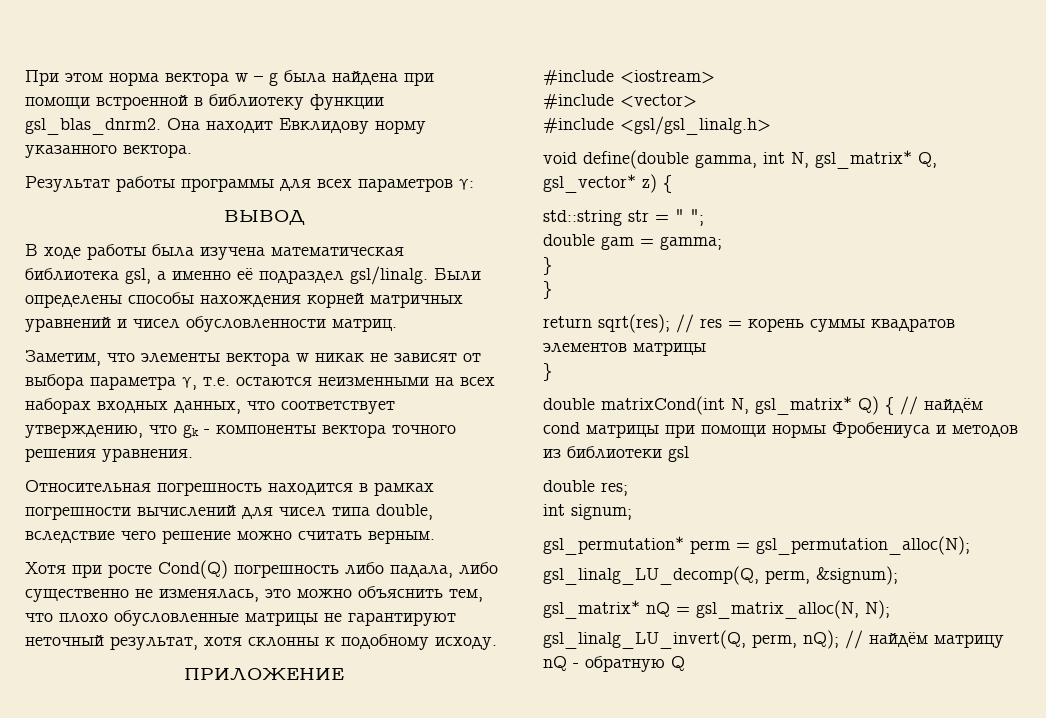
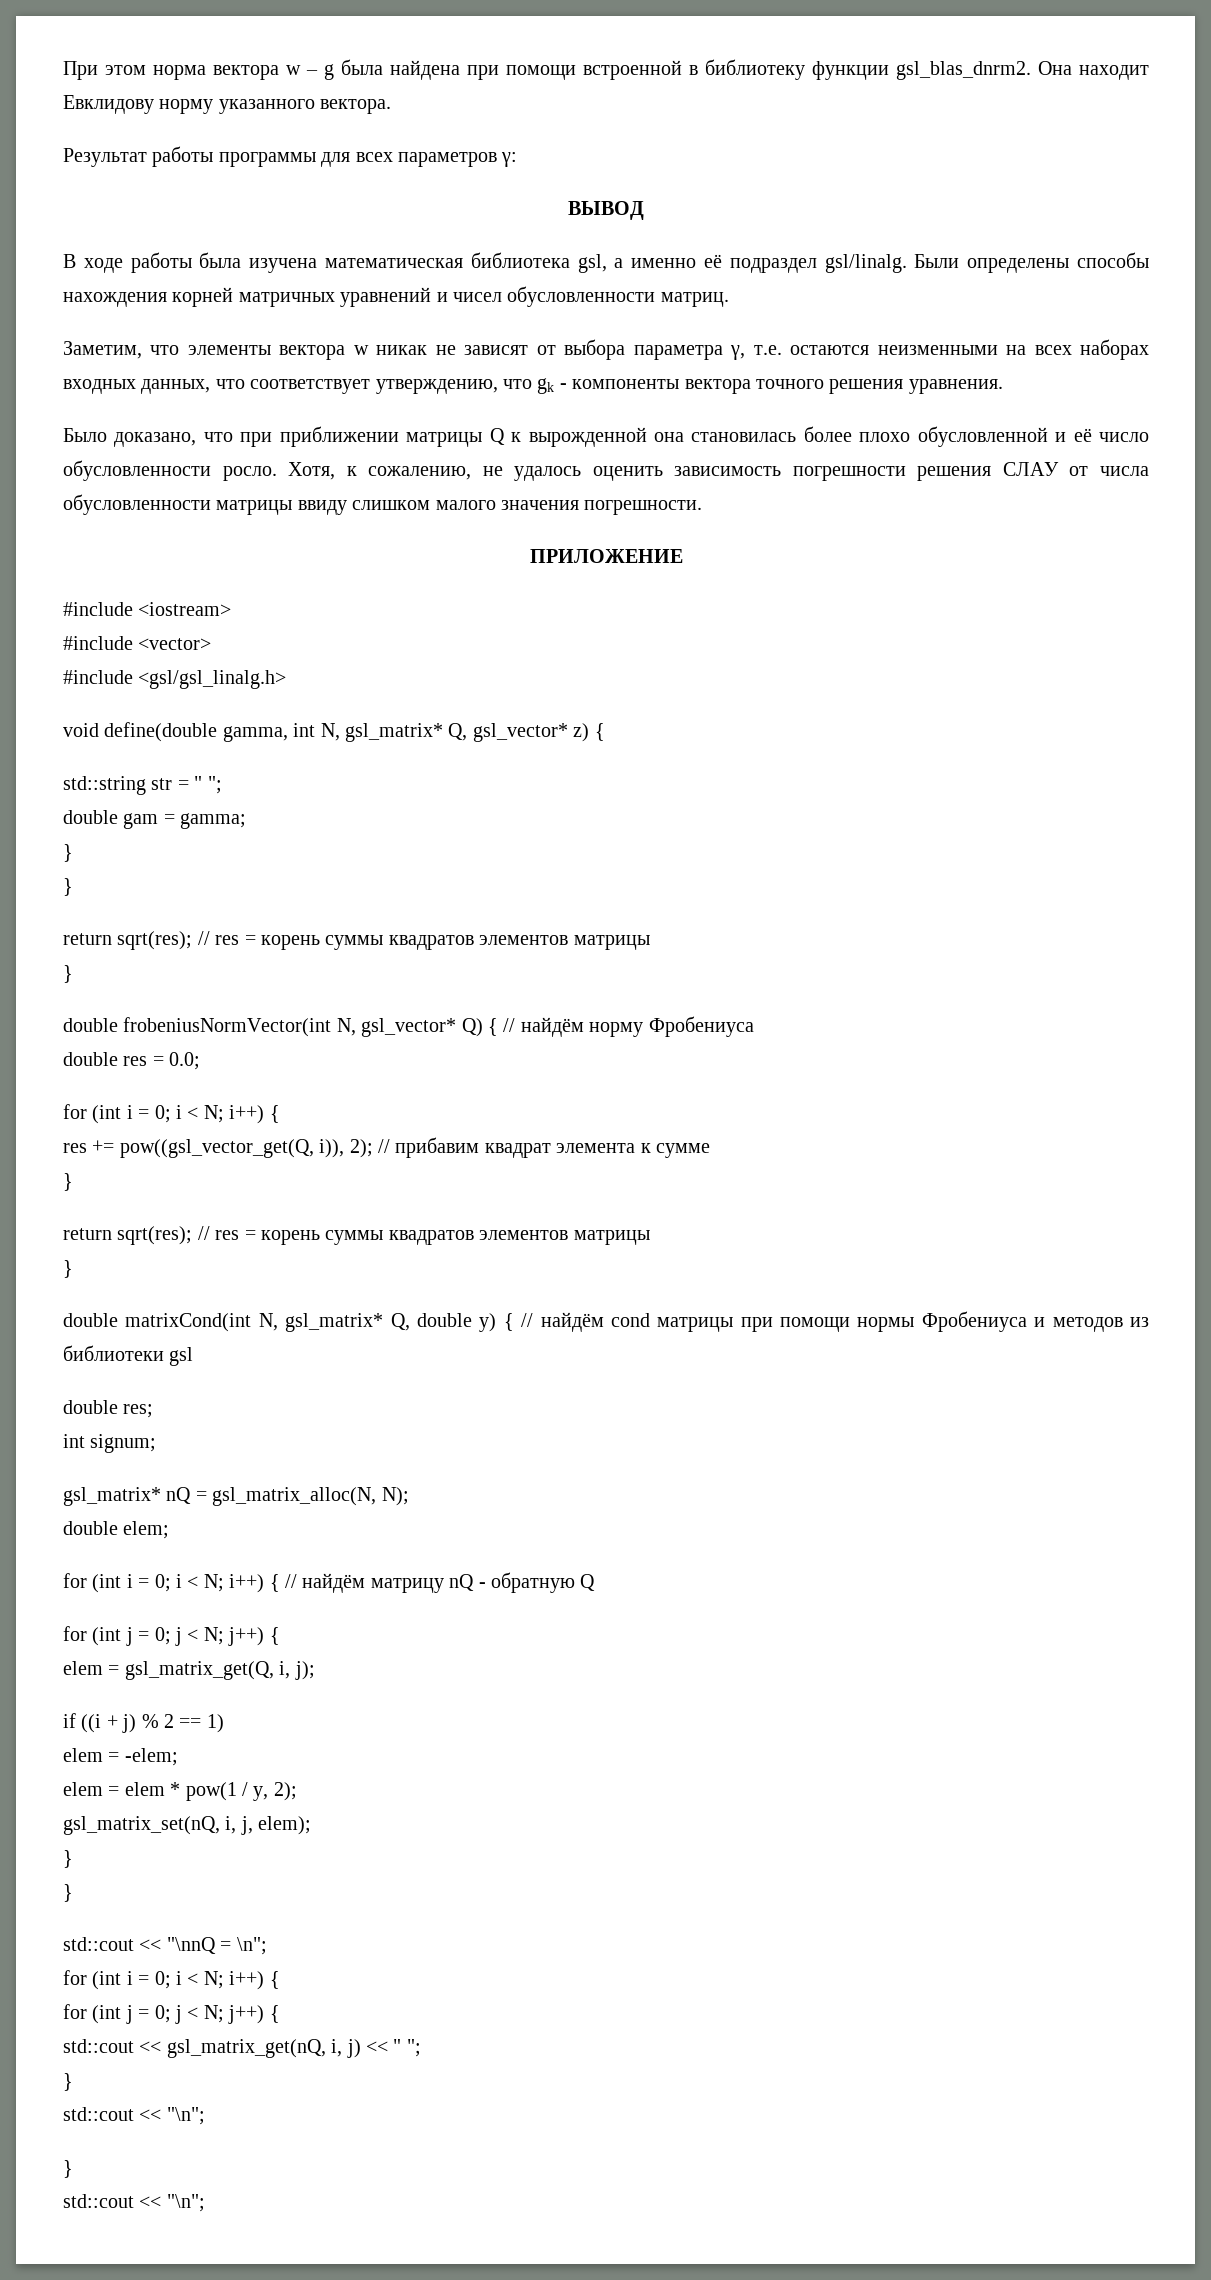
[25,480,434,496] [25,504,433,520] [25,530,435,544] [25,560,498,579] [25,586,483,602] [25,610,456,626] [25,634,497,650] Относительная погрешность находится в рамках погрешности вычислений для чисел типа double, вследствие чего решение можно считать верным. // Хотя при росте Cond(Q) погрешность либо падала, либо существенно не изменялась, это можно объяснить тем, что плохо обусловленные матрицы не гарантируют неточный результат, хотя склонны к подобному исходу. -> [63,426,1149,447] [63,460,1149,481] [63,494,703,515] Было доказано, что при приближении матрицы Q к вырожденной она становилась более плохо обусловленной и её число обусловленности росло. Хотя, к сожалению, не удалось оценить зависимость погрешности решения СЛАУ от числа обусловленности матрицы ввиду слишком малого значения погрешности.
(552, 372) none -> [63,1016,754,1037] [63,1052,201,1070] [63,1104,280,1124] [63,1137,710,1158] [63,1173,73,1191] [63,1226,650,1245] [63,1260,73,1278] // double frobeniusNormVector(int N, gsl_vector* Q) { // найдём норму Фробениуса // double res = 0.0; // for (int i = 0; i < N; i++) { // res += pow((gsl_vector_get(Q, i)), 2); // прибавим квадрат элемента к сумме // } // return sqrt(res); // res = корень суммы квадратов элементов матрицы // }
[858,396,879,415] Q) -> [390,1313,497,1332] Q, double y)
[543,536,970,555] [543,566,898,585] // gsl_permutation* perm = gsl_permutation_alloc(N); // gsl_linalg_LU_decomp(Q, perm, &signum); -> (157, 1443) none
[543,630,839,649] gsl_linalg_LU_invert(Q, perm, nQ); -> [63,1521,170,1539] [63,1573,280,1593] double elem; // for (int i = 0; i < N; i++) {
(685, 663) none -> [63,1626,280,1646] [63,1661,315,1680] [63,1713,224,1733] [63,1748,178,1766] [63,1782,297,1801] [63,1816,312,1835] [63,1850,73,1868] [63,1884,73,1902] [63,1937,267,1955] [63,1970,280,1990] [63,2004,280,2024] [63,2039,421,2058] [63,2073,73,2091] [63,2107,205,2125] [63,2160,73,2178] [63,2194,205,2212] // for (int j = 0; j < N; j++) { // elem = gsl_matrix_get(Q, i, j); // if ((i + j) % 2 == 1) // elem = -elem; // elem = elem * pow(1 / y, 2); // gsl_matrix_set(nQ, i, j, elem); // } // } // std::cout << "\nnQ = \n"; // for (int i = 0; i < N; i++) { // for (int j = 0; j < N; j++) { // std::cout << gsl_matrix_get(nQ, i, j) << " "; // } // std::cout << "\n"; // } // std::cout << "\n";

